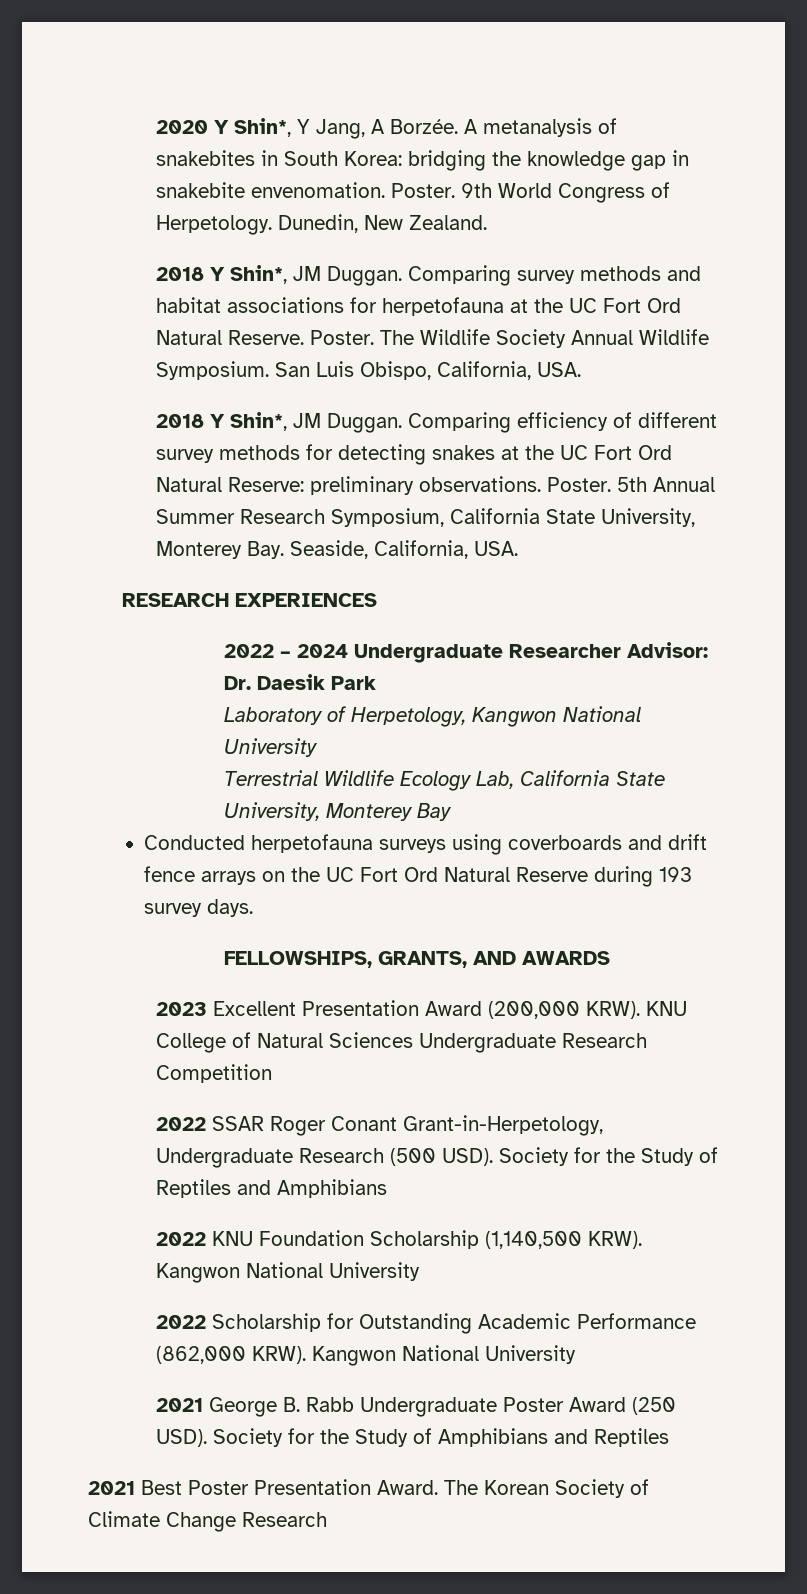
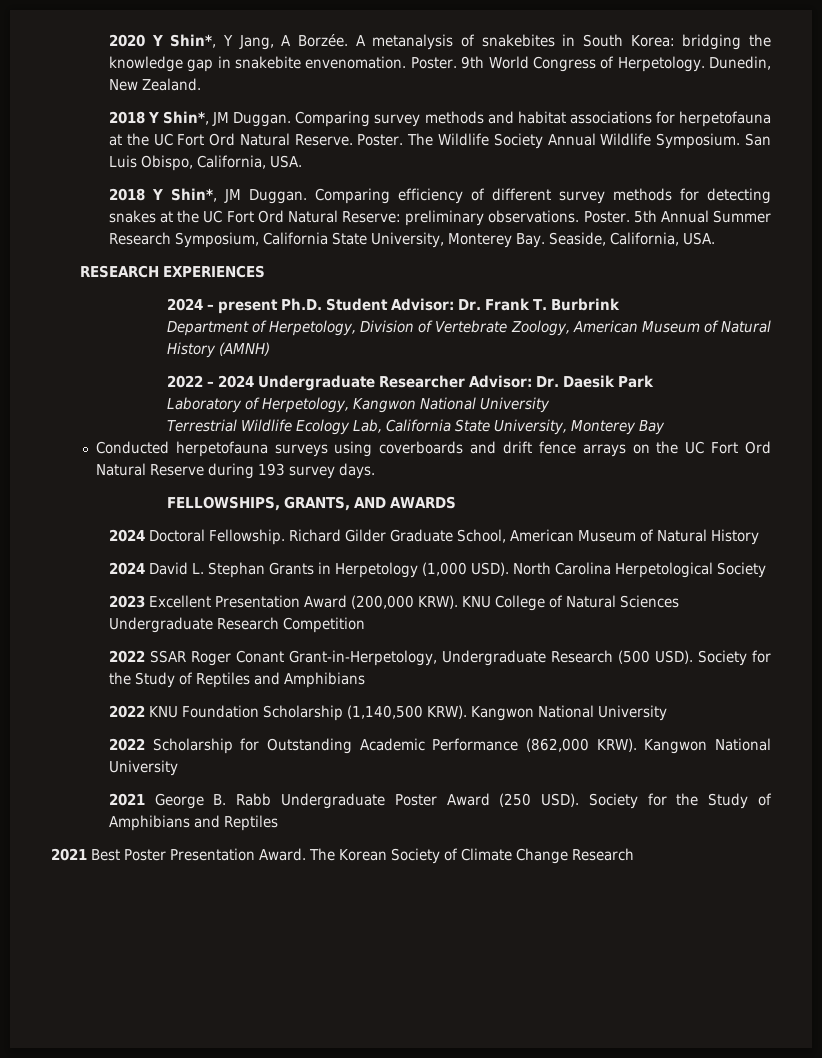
(377, 600) none -> [166,298,620,314] [166,320,771,336] [166,342,270,358] // 2024 – present Ph.D. Student Advisor: Dr. Frank T. Burbrink // Department of Herpetology, Division of Vertebrate Zoology, American Museum of Natural History (AMNH)
(610, 958) none -> [108,529,759,545] [108,562,766,578] // 2024 Doctoral Fellowship. Richard Gilder Graduate School, American Museum of Natural History // 2024 David L. Stephan Grants in Herpetology (1,000 USD). North Carolina Herpetological Society

